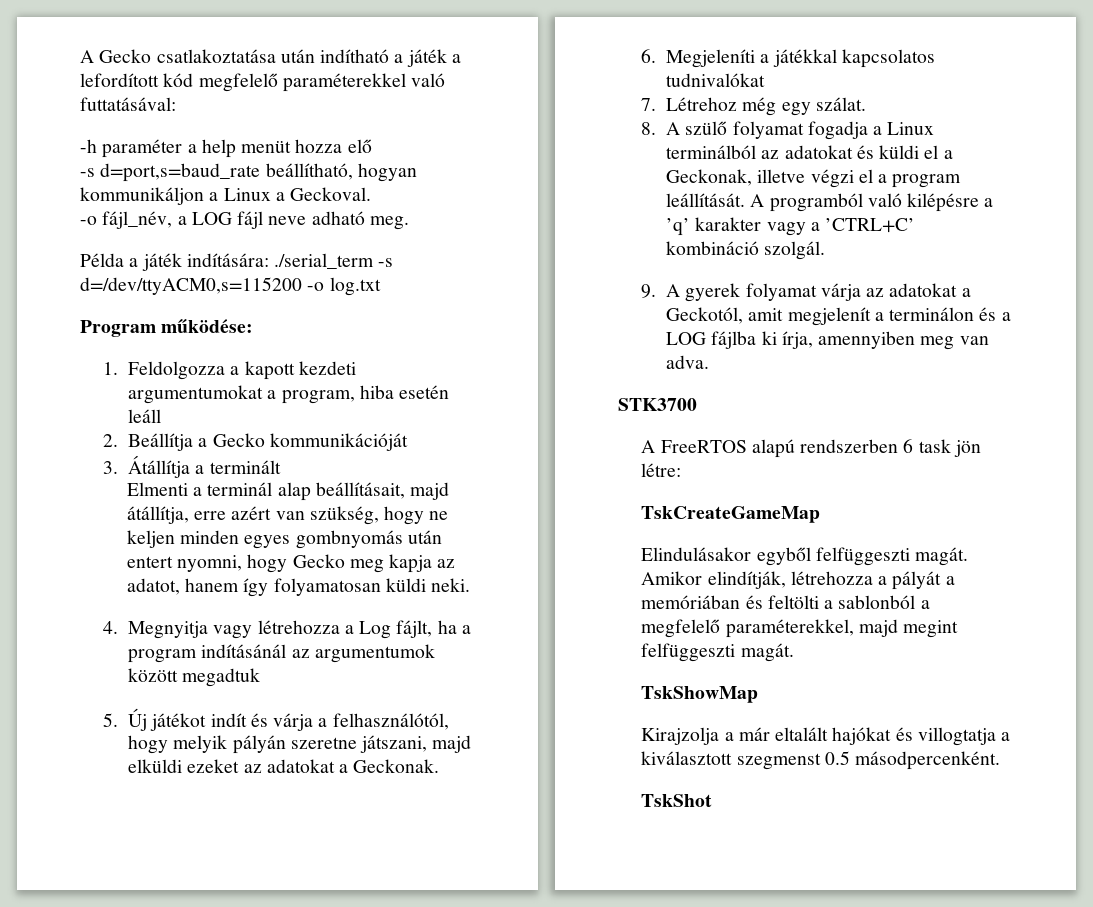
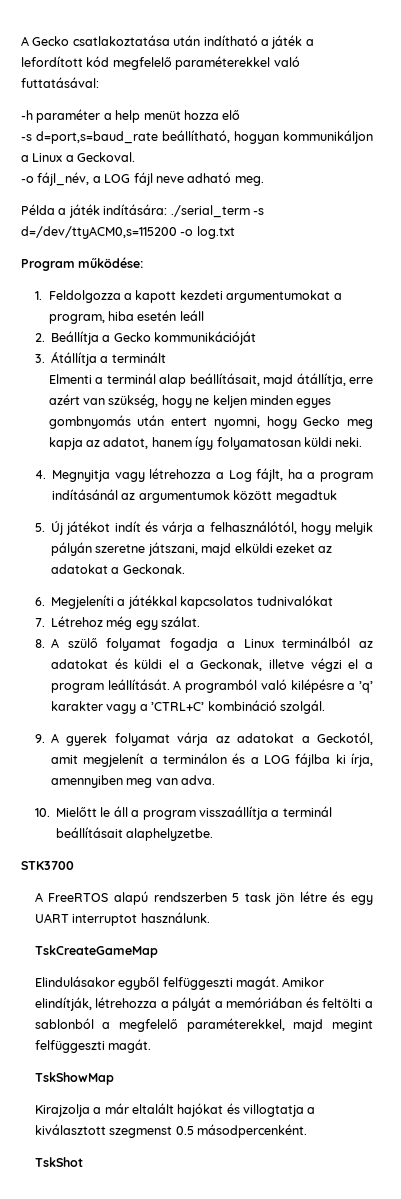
(710, 362) none -> [34,806,332,820] [56,827,214,841] // 10. Mielőtt le áll a program visszaállítja a terminál beállításait alaphelyzetbe.
[903,439,914,453] 6 -> [232,893,240,902] 5
[641,463,682,477] létre: -> [299,891,373,905] [34,912,210,926] létre és egy UART interruptot használunk.

